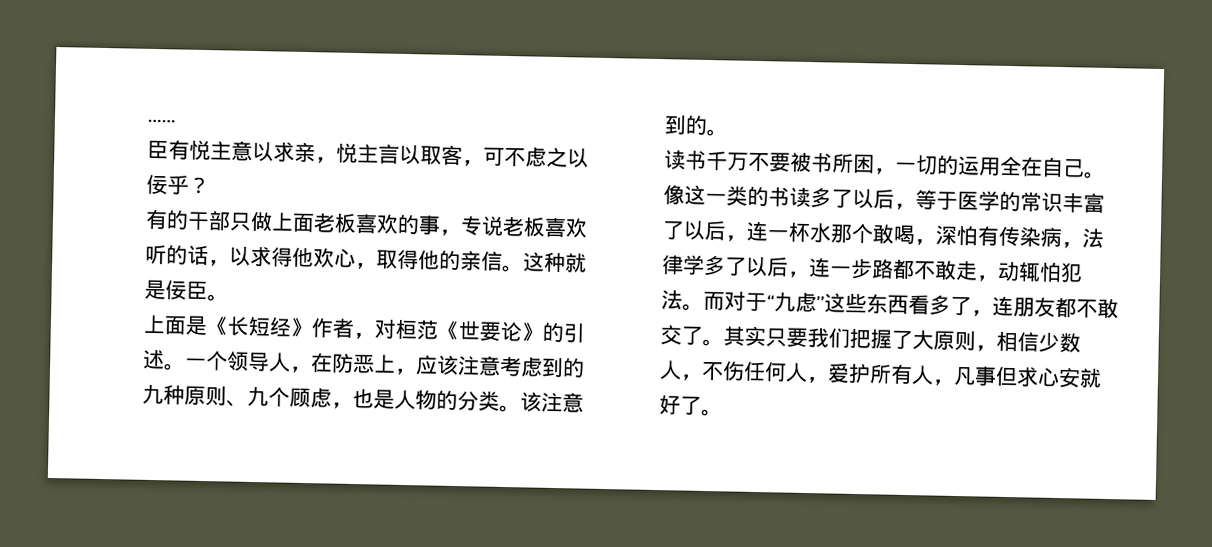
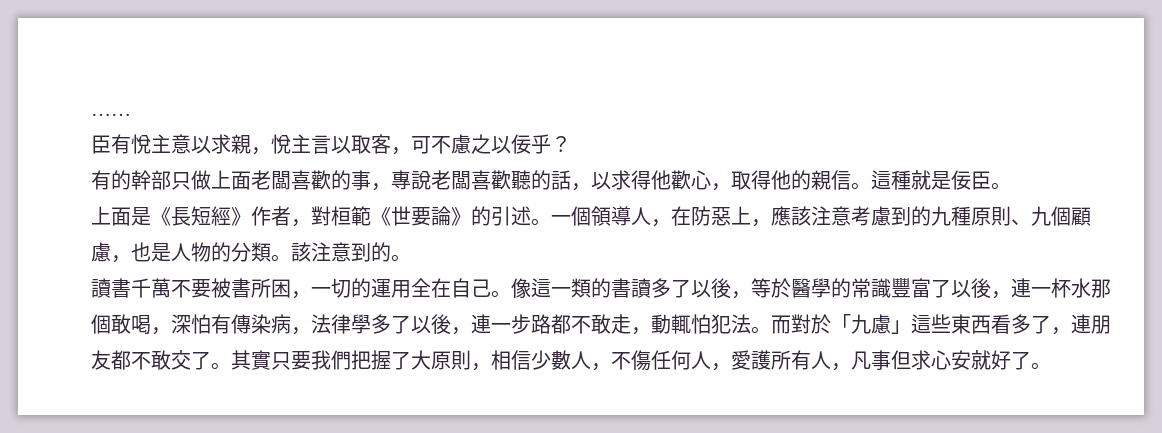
[189,139,211,161] 悦 -> [131,134,151,154] 悅
[294,141,358,164] 亲，悦 -> [231,134,291,155] 親，悅
[525,146,547,167] 虑 -> [451,134,471,154] 慮
[187,211,210,231] 干 -> [131,170,151,190] 幹
[334,213,588,238] [145,244,209,266] 板喜欢的事，专说老板喜欢听的话 -> [271,170,571,191] 闆喜歡的事，專說老闆喜歡聽的話
[313,247,335,268] 欢 -> [671,170,691,190] 歡
[460,250,566,273] 亲信。这种 -> [811,170,911,190] 親信。這種
[227,316,292,337] 长短经 -> [171,206,231,226] 長短經
[374,319,523,342] 对桓范《世要论 -> [311,206,451,226] 對桓範《世要論
[205,351,270,372] 个领导 -> [571,206,631,226] 個領導
[352,353,585,378] [142,384,332,408] 恶上，应该注意考虑到的九种原则、九个顾虑 -> [711,206,1091,227] [91,242,111,262] 惡上，應該注意考慮到的九種原則、九個顧慮
[478,390,542,413] 类。该 -> [251,242,311,262] 類。該
[664,150,833,173] 读书千万不要被书 -> [91,278,251,298] 讀書千萬不要被書
[958,155,980,176] 运 -> [371,278,391,298] 運
[684,184,1105,214] [662,220,769,242] 这一类的书读多了以后，等于医学的常识丰富了以后，连 -> [531,278,1031,299] 這一類的書讀多了以後，等於醫學的常識豐富了以後，連
[851,223,874,244] 个 -> [91,314,111,334] 個
[998,225,1021,247] 传 -> [231,314,251,334] 傳
[682,254,831,279] 学多了以后，连 -> [351,314,491,335] 學多了以後，連
[997,261,1041,282] 动辄 -> [651,314,691,334] 動輒
[724,291,888,314] 对于“九虑”这些东 -> [791,314,971,334] 對於「九慮」這些東
[992,295,1014,317] 连 -> [1071,314,1091,334] 連
[744,325,850,348] 实只要我们 -> [251,350,351,370] 實只要我們
[954,330,976,351] 则 -> [451,350,471,370] 則
[1059,333,1081,353] [659,360,745,381] 数人，不伤 -> [551,350,651,371] 數人，不傷
[827,362,871,384] 爱护 -> [731,350,771,370] 愛護

